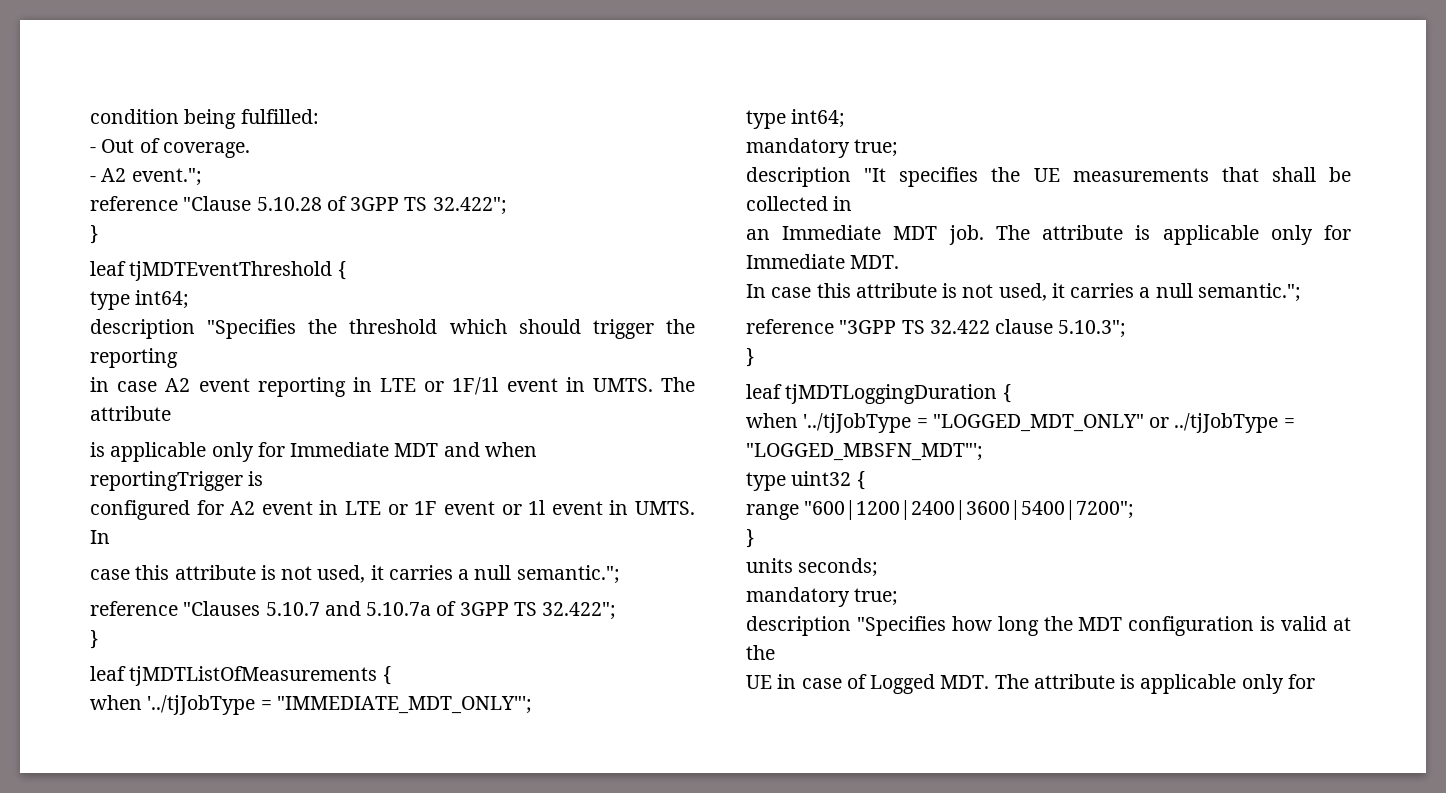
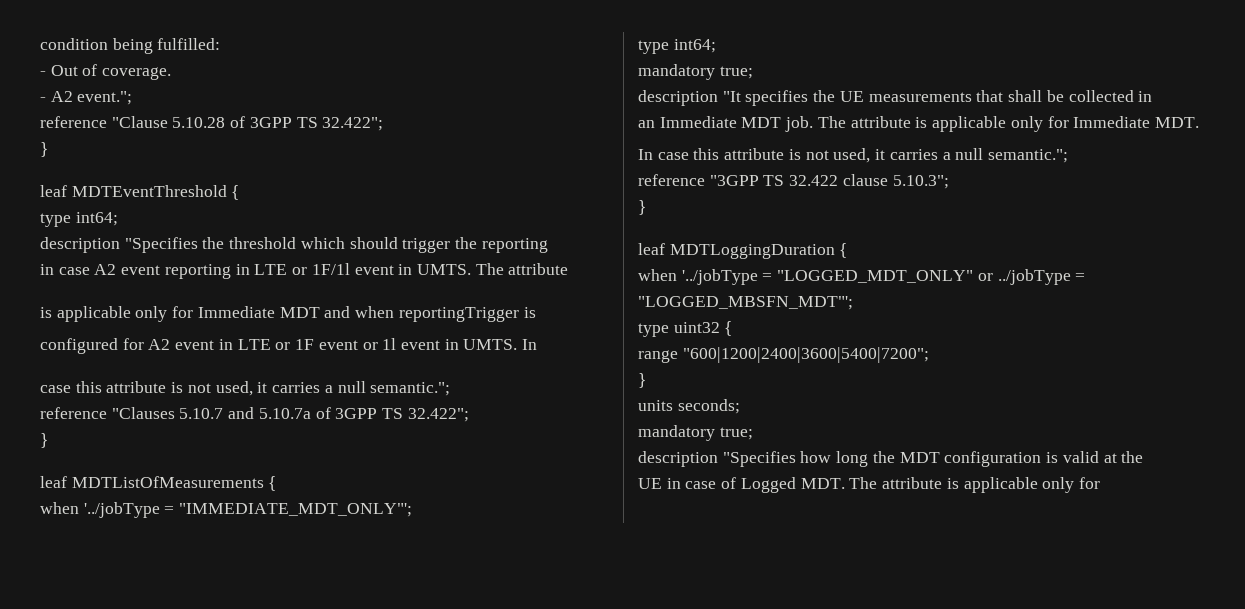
[129,261,333,281] tjMDTEventThreshold -> [71,185,227,197] MDTEventThreshold
[129,666,391,686] [90,695,256,715] tjMDTListOfMeasurements { // when '../tjJobType -> [71,476,277,491] [40,502,160,518] MDTListOfMeasurements { // when '../jobType
[785,384,1011,404] [746,413,912,433] tjMDTLoggingDuration { // when '../tjJobType -> [669,243,848,259] [638,269,758,285] MDTLoggingDuration { // when '../jobType
[1174,413,1279,433] ../tjJobType -> [997,269,1071,285] ../jobType

